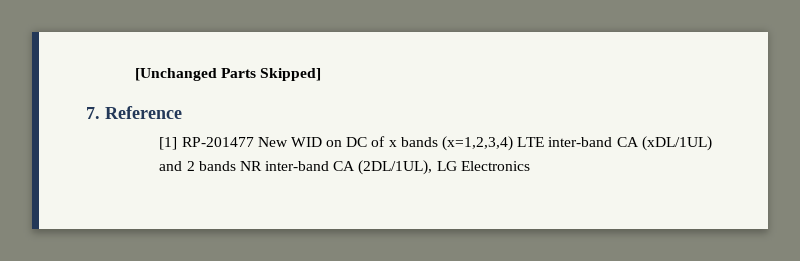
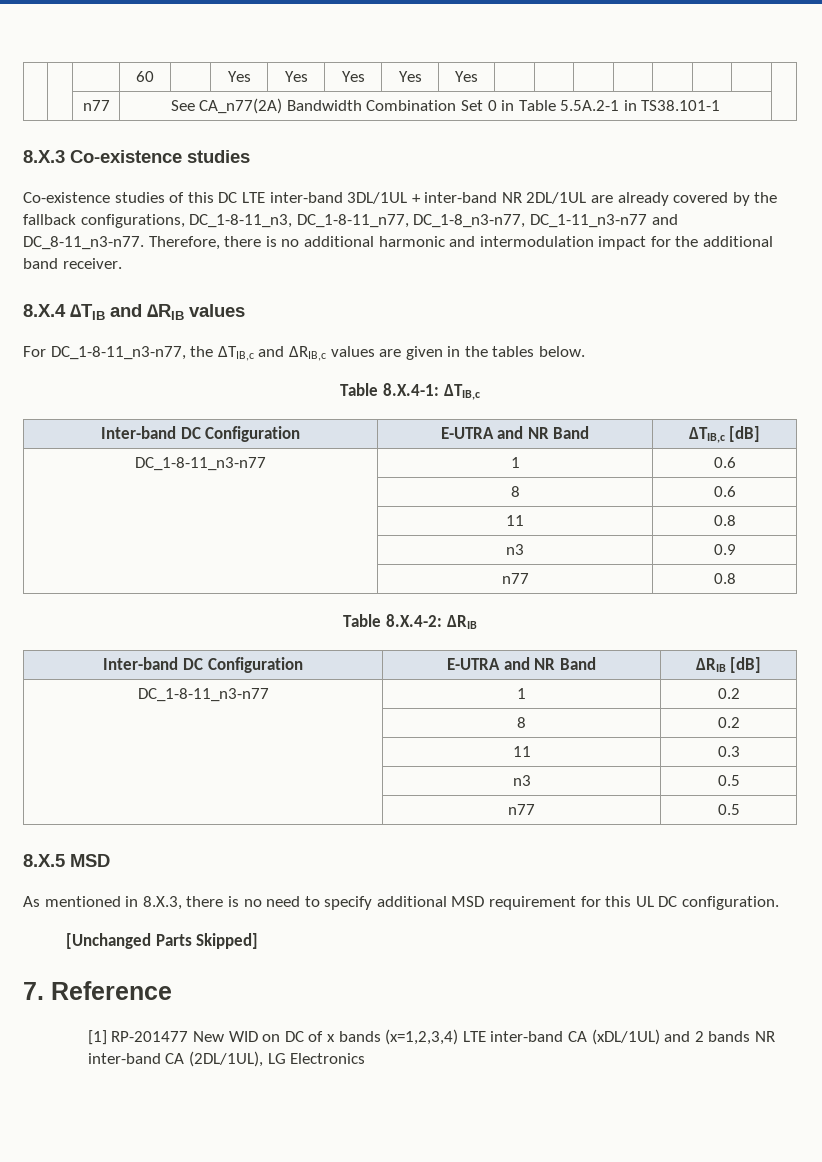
(134, 74) none -> [136,71,154,82] [227,71,251,82] [284,71,308,82] [341,71,365,82] [398,71,422,82] [455,71,479,82] [82,100,110,111] [170,98,721,114] [23,150,250,163] [23,192,778,206] [23,214,678,228] [23,236,774,250] [23,258,122,269] [23,304,245,320] [23,346,586,361] [340,383,480,400] [100,426,301,442] [440,426,590,439] [688,426,761,443] [135,457,266,471] [510,457,520,468] [713,457,736,468] [510,486,520,497] [713,486,736,497] [506,515,524,526] [713,515,736,526] [506,544,524,555] [713,544,736,555] [501,573,529,584] [713,573,736,584] [343,614,477,629] [103,657,303,673] [447,657,596,670] [695,657,762,673] [137,688,269,702] [517,688,526,699] [717,688,740,699] [517,717,526,728] [717,717,740,728] [512,746,531,757] [717,746,740,757] [512,775,531,786] [717,775,740,786] [508,804,535,815] [717,804,740,815] [23,854,110,867] [23,896,780,910] | | | 60 | | Yes | Yes | Yes | Yes | Yes | | | | | | | | // | | n77 | See CA_n77(2A) Bandwidth Combination Set 0 in Table 5.5A.2-1 in TS38.101-1 | // 8.X.3 Co-existence studies // Co-existence studies of this DC LTE inter-band 3DL/1UL + inter-band NR 2DL/1UL are already covered by the fallback configurations, DC_1-8-11_n3, DC_1-8-11_n77, DC_1-8_n3-n77, DC_1-11_n3-n77 and DC_8-11_n3-n77. Therefore, there is no additional harmonic and intermodulation impact for the additional band receiver. // 8.X.4 ∆TIB and ∆RIB values // For DC_1-8-11_n3-n77, the ΔTIB,c and ΔRIB,c values are given in the tables below. // Table 8.X.4-1: ΔTIB,c // Inter-band DC Configuration | E-UTRA and NR Band | ΔTIB,c [dB] // DC_1-8-11_n3-n77 | 1 | 0.6 // | 8 | 0.6 // | 11 | 0.8 // | n3 | 0.9 // | n77 | 0.8 // Table 8.X.4-2: ΔRIB // Inter-band DC Configuration | E-UTRA and NR Band | ΔRIB [dB] // DC_1-8-11_n3-n77 | 1 | 0.2 // | 8 | 0.2 // | 11 | 0.3 // | n3 | 0.5 // | n77 | 0.5 // 8.X.5 MSD // As mentioned in 8.X.3, there is no need to specify additional MSD requirement for this UL DC configuration. //

